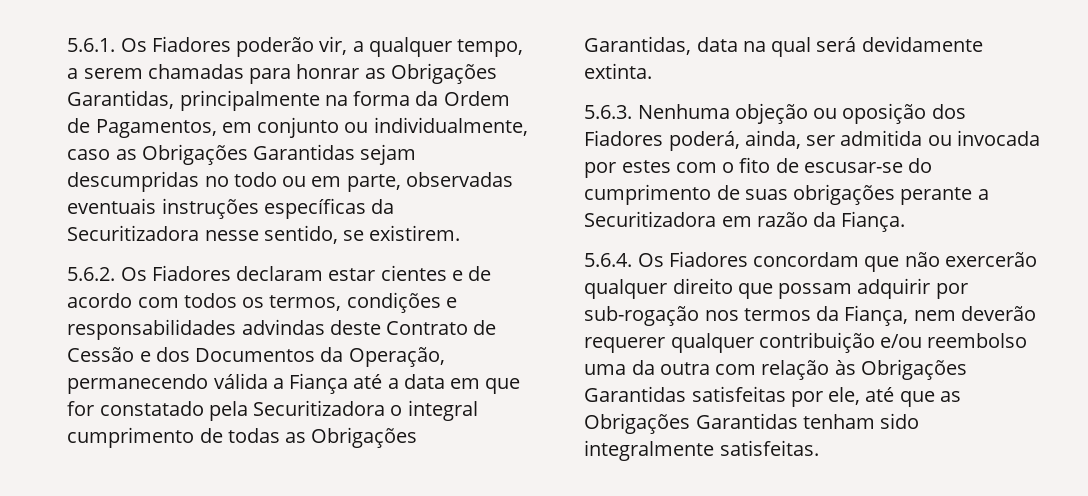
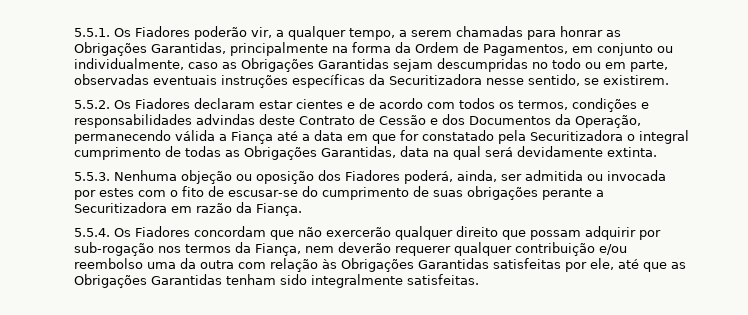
[67,38,116,52] 5.6.1. -> [73,28,110,37] 5.5.1.
[67,267,116,281] 5.6.2. -> [73,100,110,109] 5.5.2.
[584,105,633,119] 5.6.3. -> [73,172,110,181] 5.5.3.
[584,253,633,267] 5.6.4. -> [73,228,110,237] 5.5.4.

